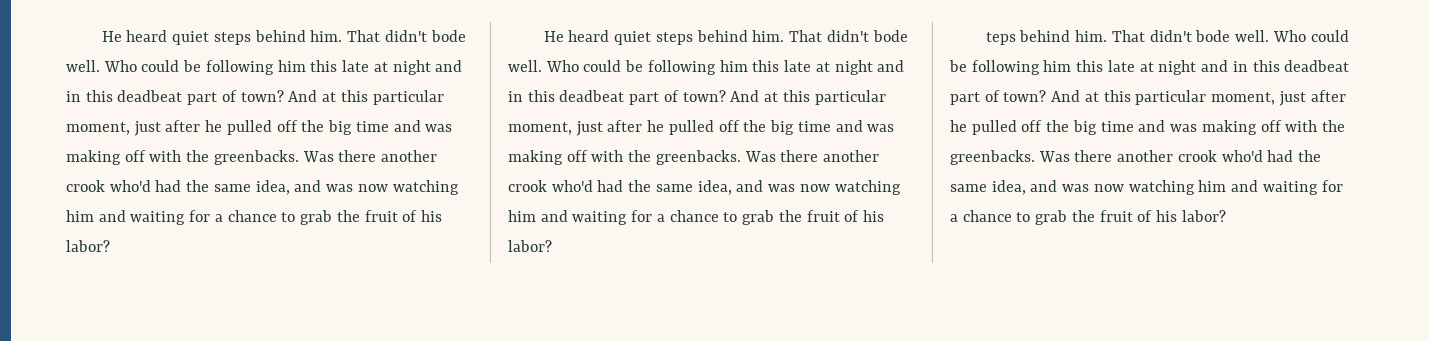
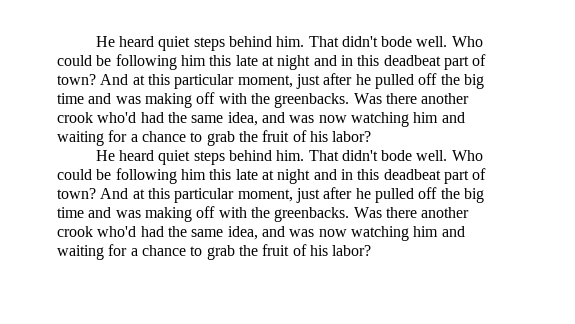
[985,30,1349,45] [949,60,1350,75] [950,90,1346,106] [950,120,1345,135] [950,150,1322,165] [950,180,1343,195] [950,210,1226,225] // teps behind him. That didn't bode well. Who could be following him this late at night and in this deadbeat part of town? And at this particular moment, just after he pulled off the big time and was making off with the greenbacks. Was there another crook who'd had the same idea, and was now watching him and waiting for a chance to grab the fruit of his labor? -> (372, 250) none

